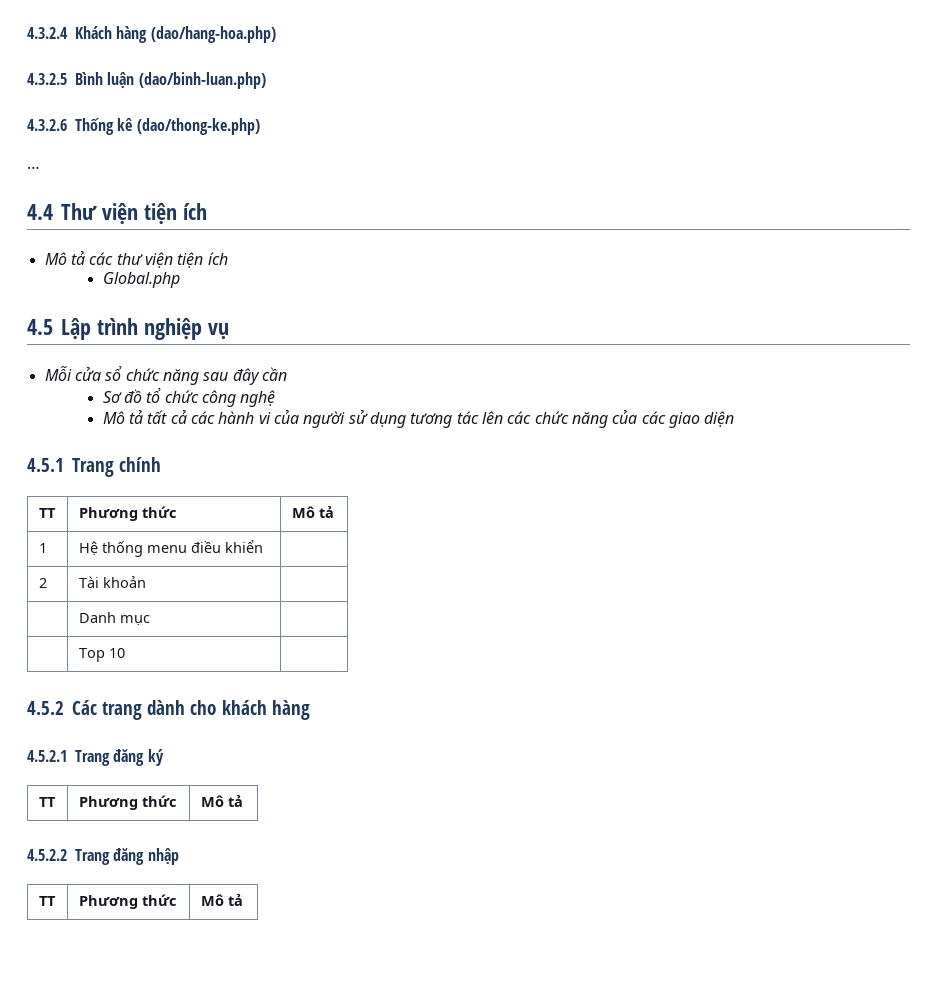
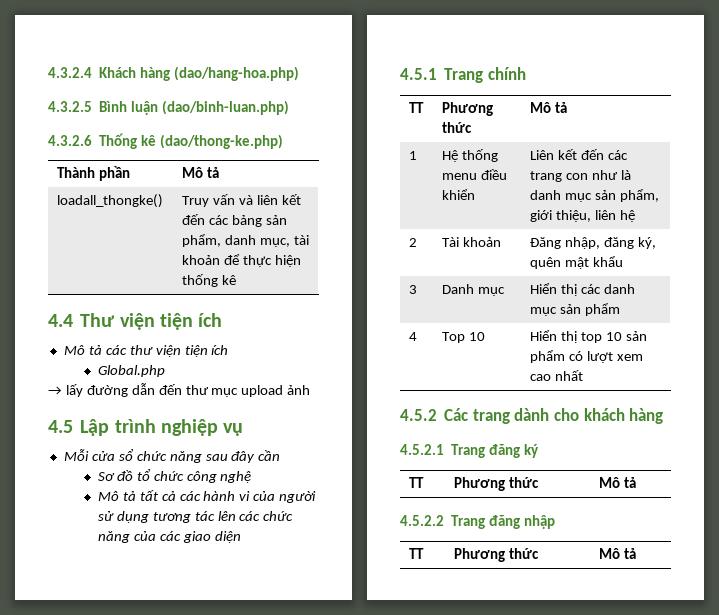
[27,166,40,169] // … -> [57,166,130,181] [182,167,219,178] [57,194,164,208] [182,194,301,207] [182,214,287,227] [182,234,309,247] [182,254,301,267] [182,274,236,287] // Thành phần | Mô tả // loadall_thongke() | Truy vấn và liên kết đến các bảng sản phẩm, danh mục, tài khoản để thực hiện thống kê
(180, 280) none -> [48,383,311,397] // → lấy đường dẫn đến thư mục upload ảnh
[38,578,47,588] [78,576,146,588] [78,612,150,626] [78,648,125,662] // 2 | Tài khoản | // | Danh mục | // | Top 10 | -> [530,149,628,160] [530,170,631,182] [530,189,659,202] [530,210,635,222] [409,238,418,247] [442,237,501,247] [530,237,656,249] [530,256,623,269] [409,285,418,294] [442,284,505,296] [530,283,635,296] [530,303,620,316] [409,332,418,341] [442,332,485,343] [530,330,647,343] [530,350,643,363] [530,370,583,381] Liên kết đến các trang con như là danh mục sản phẩm, giới thiệu, liên hệ // 2 | Tài khoản | Đăng nhập, đăng ký, quên mật khẩu // 3 | Danh mục | Hiển thị các danh mục sản phẩm // 4 | Top 10 | Hiển thị top 10 sản phẩm có lượt xem cao nhất

